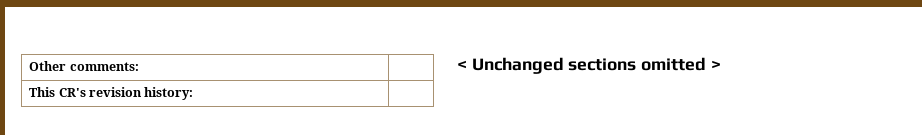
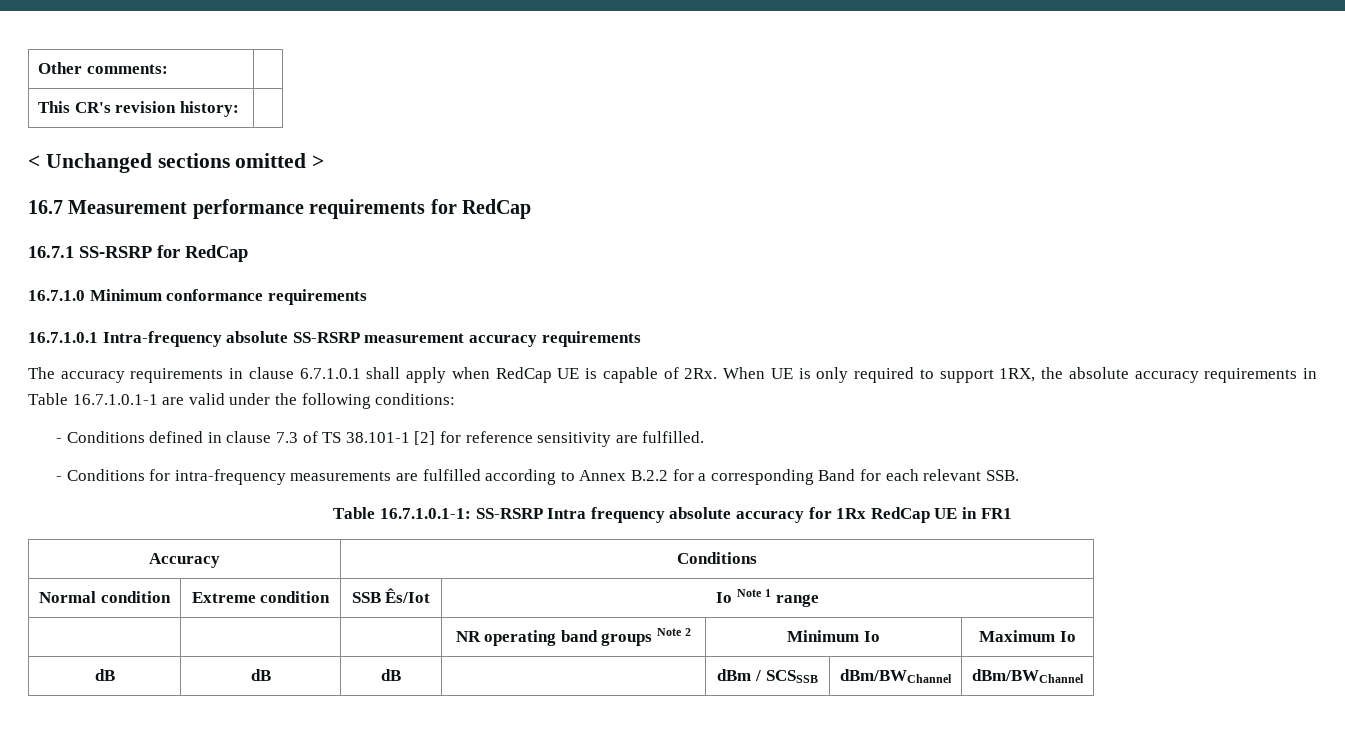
(721, 65) none -> [28,199,531,219] [28,245,248,262] [28,289,367,305] [28,331,641,347] [28,367,1317,383] [28,393,456,409] [56,431,705,447] [56,469,1019,485] [333,507,1012,523] [149,553,220,568] [677,552,757,564] [39,591,171,603] [191,591,331,603] [351,588,431,603] [716,589,819,607] [455,628,692,646] [787,630,880,642] [979,630,1076,642] [94,669,115,681] [250,669,271,681] [381,669,401,681] [717,669,818,683] [840,669,952,683] [972,669,1084,683] // 16.7 Measurement performance requirements for RedCap // 16.7.1 SS-RSRP for RedCap // 16.7.1.0 Minimum conformance requirements // 16.7.1.0.1 Intra-frequency absolute SS-RSRP measurement accuracy requirements // The accuracy requirements in clause 6.7.1.0.1 shall apply when RedCap UE is capable of 2Rx. When UE is only required to support 1RX, the absolute accuracy requirements in Table 16.7.1.0.1-1 are valid under the following conditions: // - Conditions defined in clause 7.3 of TS 38.101-1 [2] for reference sensitivity are fulfilled. // - Conditions for intra-frequency measurements are fulfilled according to Annex B.2.2 for a corresponding Band for each relevant SSB. // Table 16.7.1.0.1-1: SS-RSRP Intra frequency absolute accuracy for 1Rx RedCap UE in FR1 // Accuracy | Conditions // Normal condition | Extreme condition | SSB Ês/Iot | Io Note 1 range // | | | NR operating band groups Note 2 | Minimum Io | Maximum Io // dB | dB | dB | | dBm / SCSSSB | dBm/BWChannel | dBm/BWChannel

